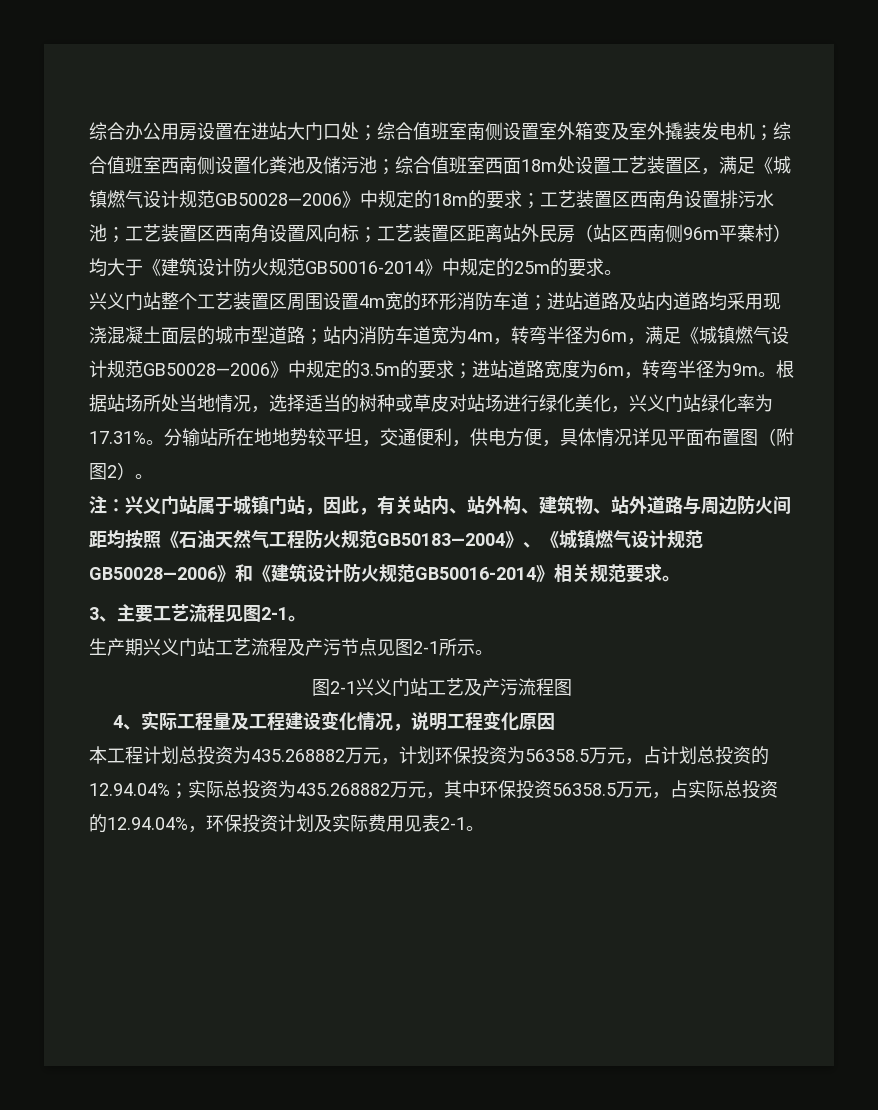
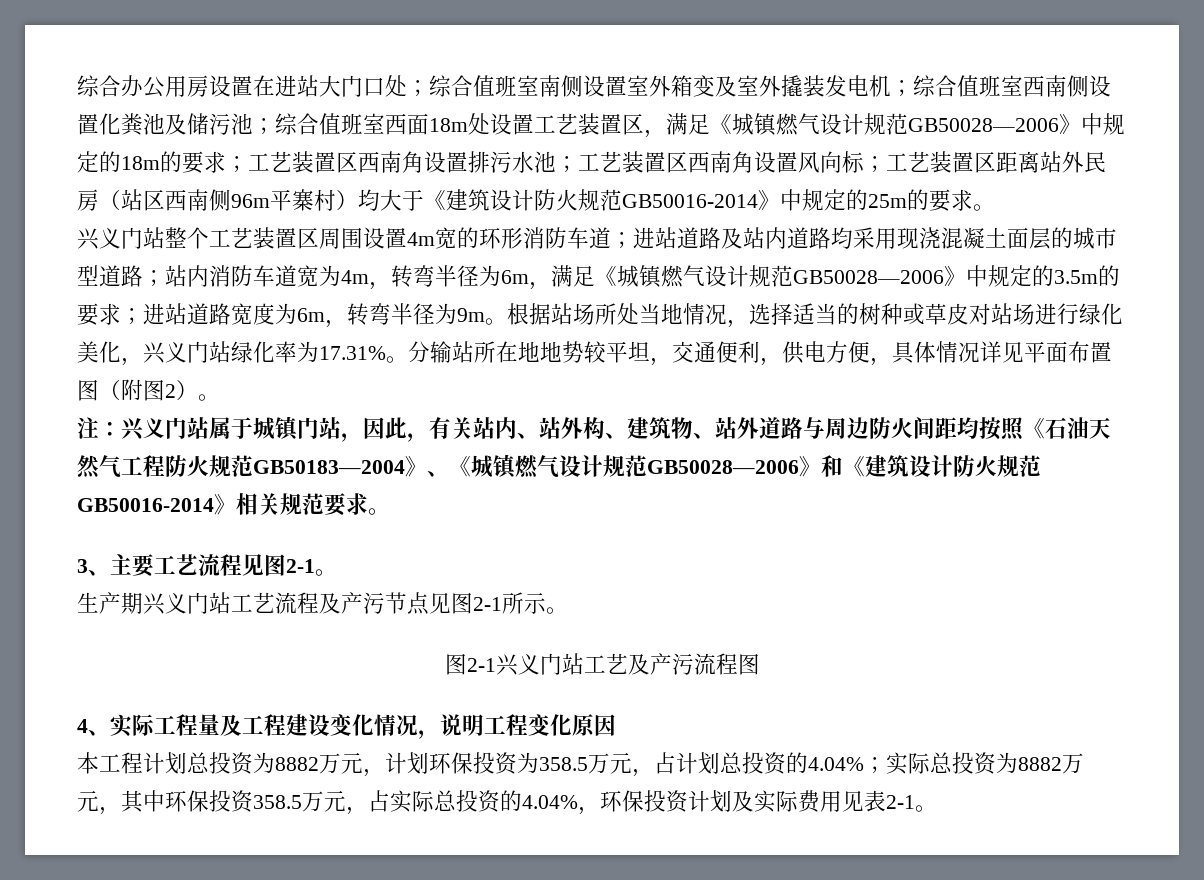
[251,749,345,762] 435.268882 -> [275,757,319,771] 8882
[525,749,589,762] 56358.5 -> [539,757,588,771] 358.5
[89,783,170,796] 12.94.04% -> [808,757,864,771] 4.04%
[296,783,390,796] 435.268882 -> [1018,757,1062,771] 8882
[552,783,616,796] 56358.5 -> [253,795,302,809] 358.5
[107,817,188,830] 12.94.04% -> [522,795,578,809] 4.04%

